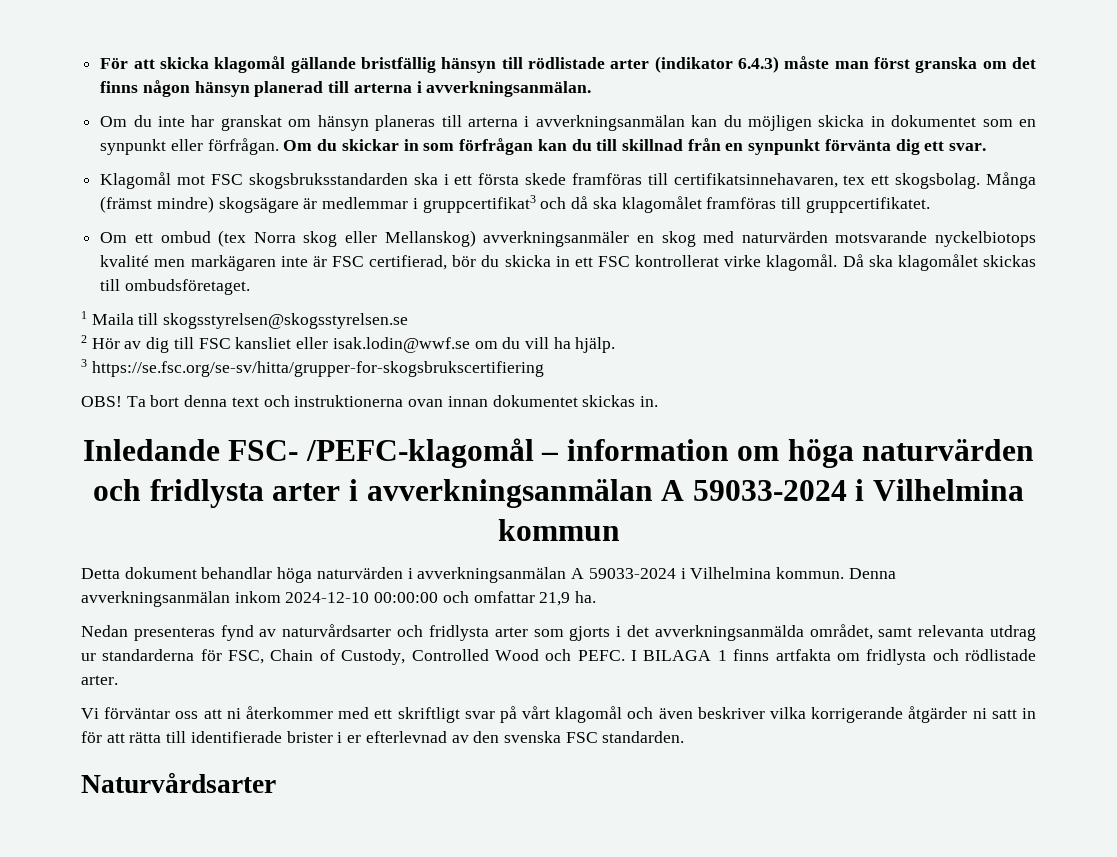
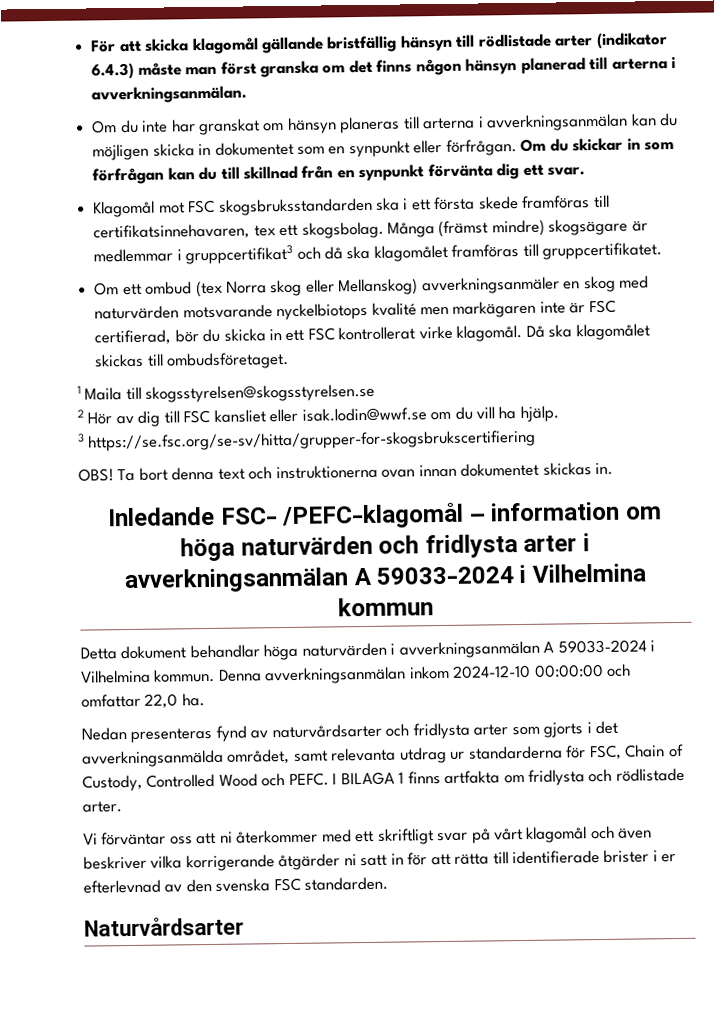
[539,592,571,606] 21,9 -> [144,693,179,709] 22,0

